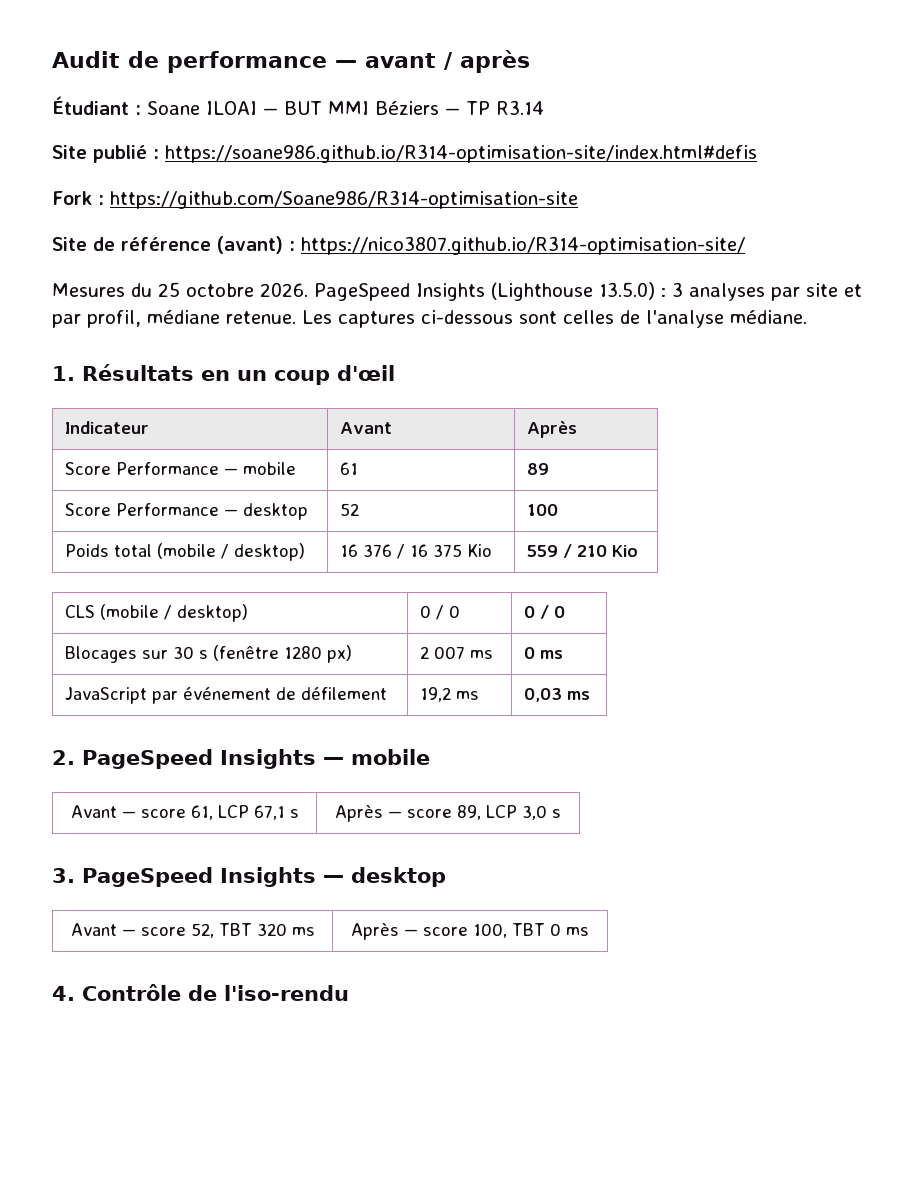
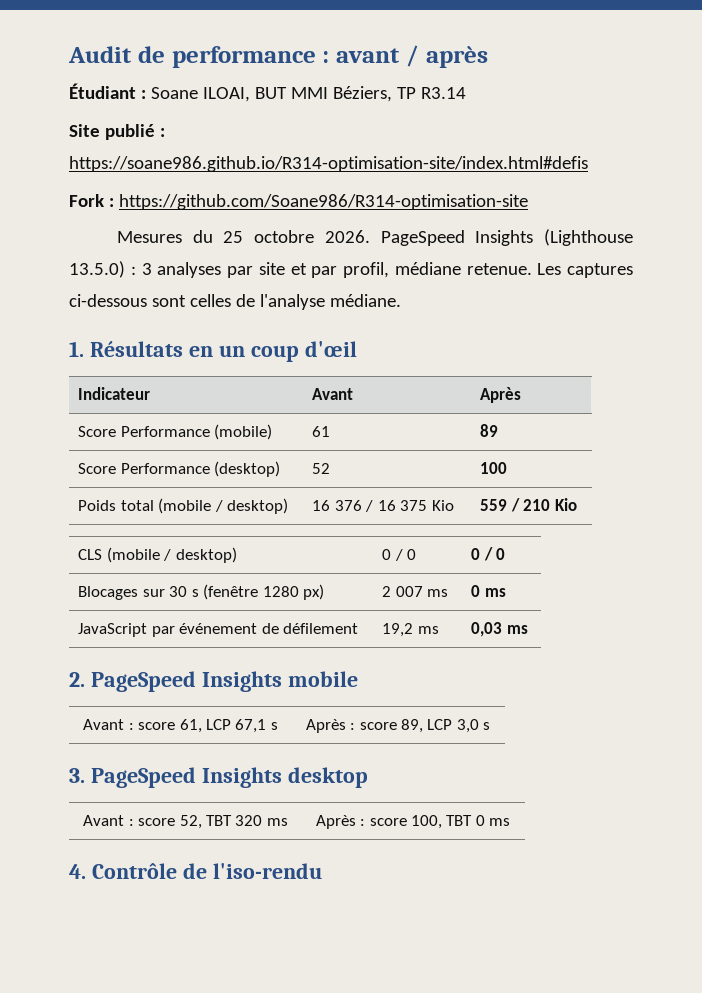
[335,60,357,68] — -> [322,51,330,63] :
[206,101,460,115] ILOAI — BUT MMI Béziers — -> [202,86,392,102] ILOAI, BUT MMI Béziers,
[52,236,745,255] // Site de référence (avant) : https://nico3807.github.io/R314-optimisation-site/ -> (528, 202) none
[224,462,297,475] — mobile -> [214,424,273,440] (mobile)
[224,503,309,520] — desktop -> [214,461,281,477] (desktop)
[323,757,344,765] — -> (282, 681) none
[121,811,136,818] — -> [128,723,134,730] :
[388,811,402,818] — -> [350,723,356,730] :
[323,875,344,883] — -> (282, 777) none
[121,929,136,936] — -> [128,819,134,826] :
[404,929,418,936] — -> [360,819,366,826] :

